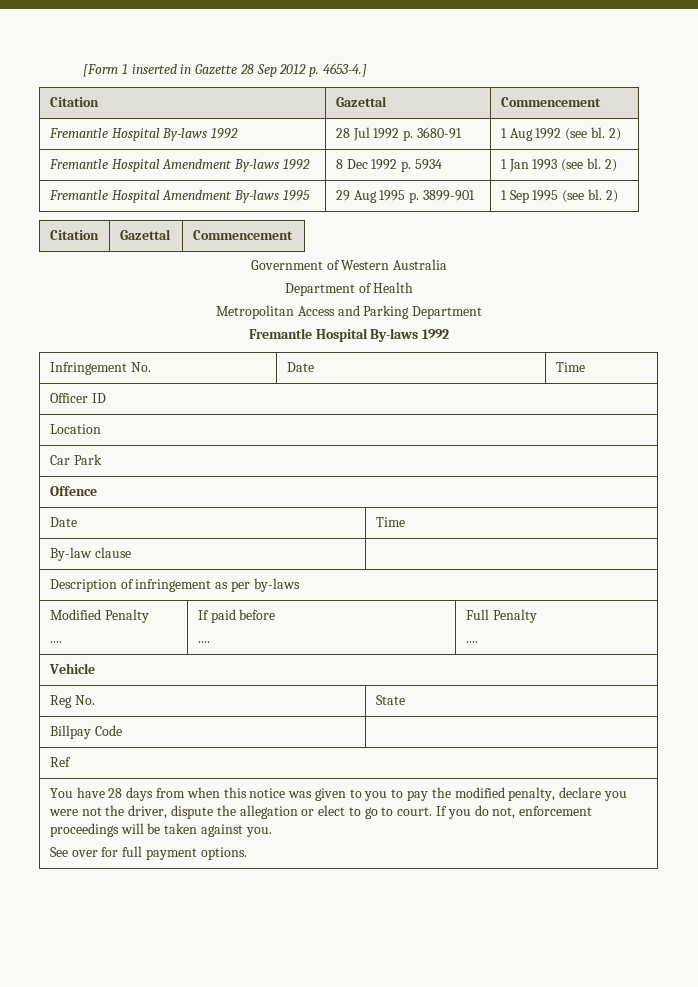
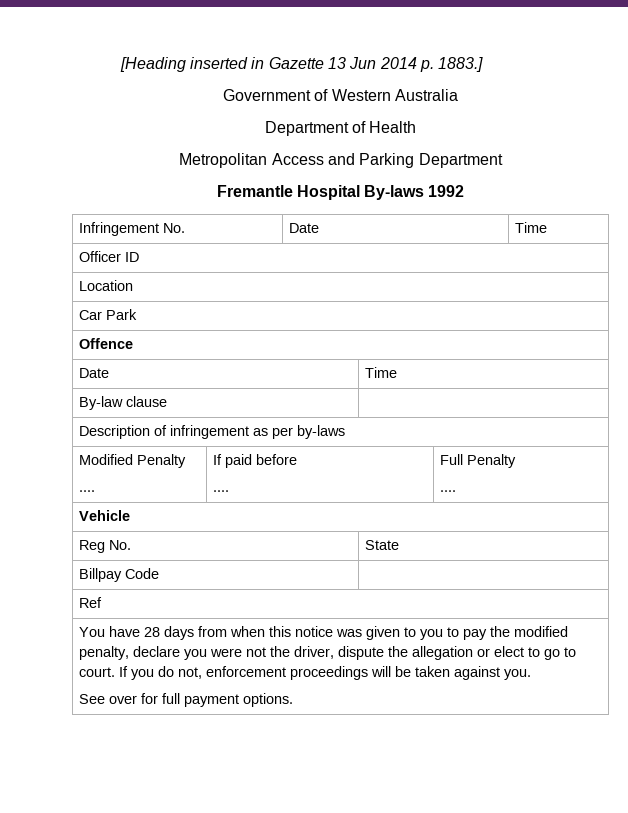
[82,64,128,77] [Form 1 -> [119,57,186,72] [Heading
[239,63,367,77] [49,97,99,107] [335,96,387,107] [500,97,601,107] [48,128,239,141] [335,127,462,141] [500,127,621,141] [48,159,310,172] [335,159,442,172] [500,158,617,172] [48,190,310,203] [335,190,475,203] [500,189,618,203] [49,230,99,240] [119,229,171,240] [192,230,293,240] 28 Sep 2012 p. 4653-4.] // Citation | Gazettal | Commencement // Fremantle Hospital By-laws 1992 | 28 Jul 1992 p. 3680-91 | 1 Aug 1992 (see bl. 2) // Fremantle Hospital Amendment By-laws 1992 | 8 Dec 1992 p. 5934 | 1 Jan 1993 (see bl. 2) // Fremantle Hospital Amendment By-laws 1995 | 29 Aug 1995 p. 3899-901 | 1 Sep 1995 (see bl. 2) // Citation | Gazettal | Commencement -> [328,57,484,72] 13 Jun 2014 p. 1883.]

